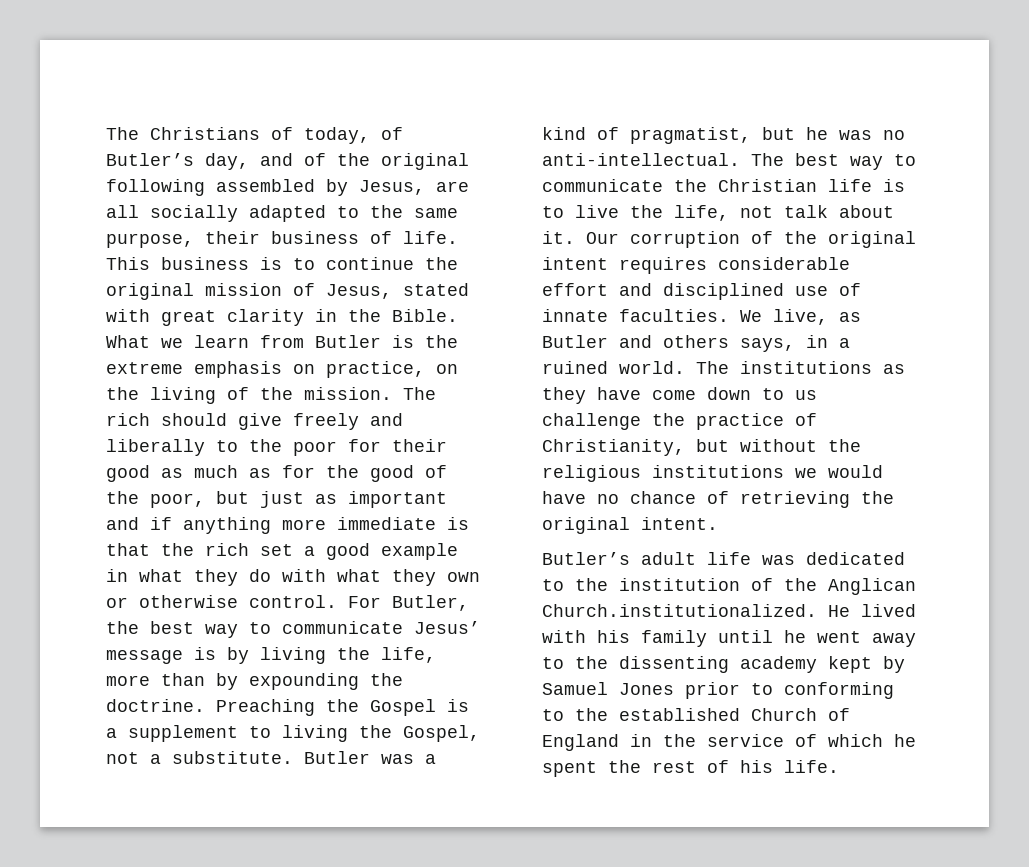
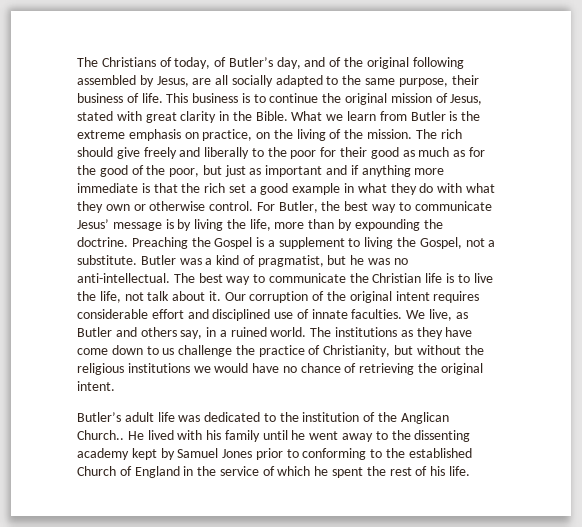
[740,338,795,352] says, -> [180,330,203,339] say,
[542,604,817,617] Church.institutionalized. -> [77,430,124,440] Church..

